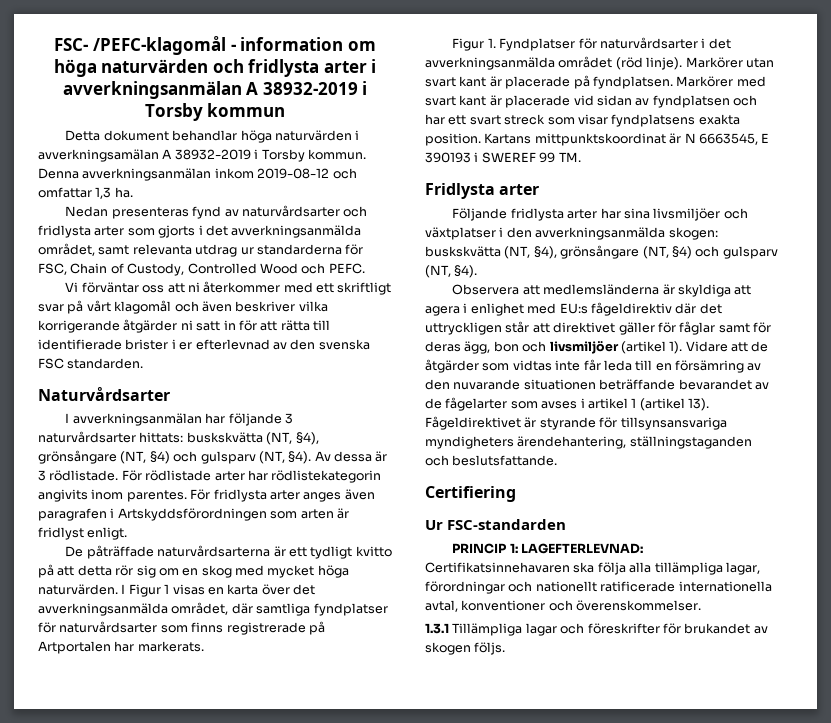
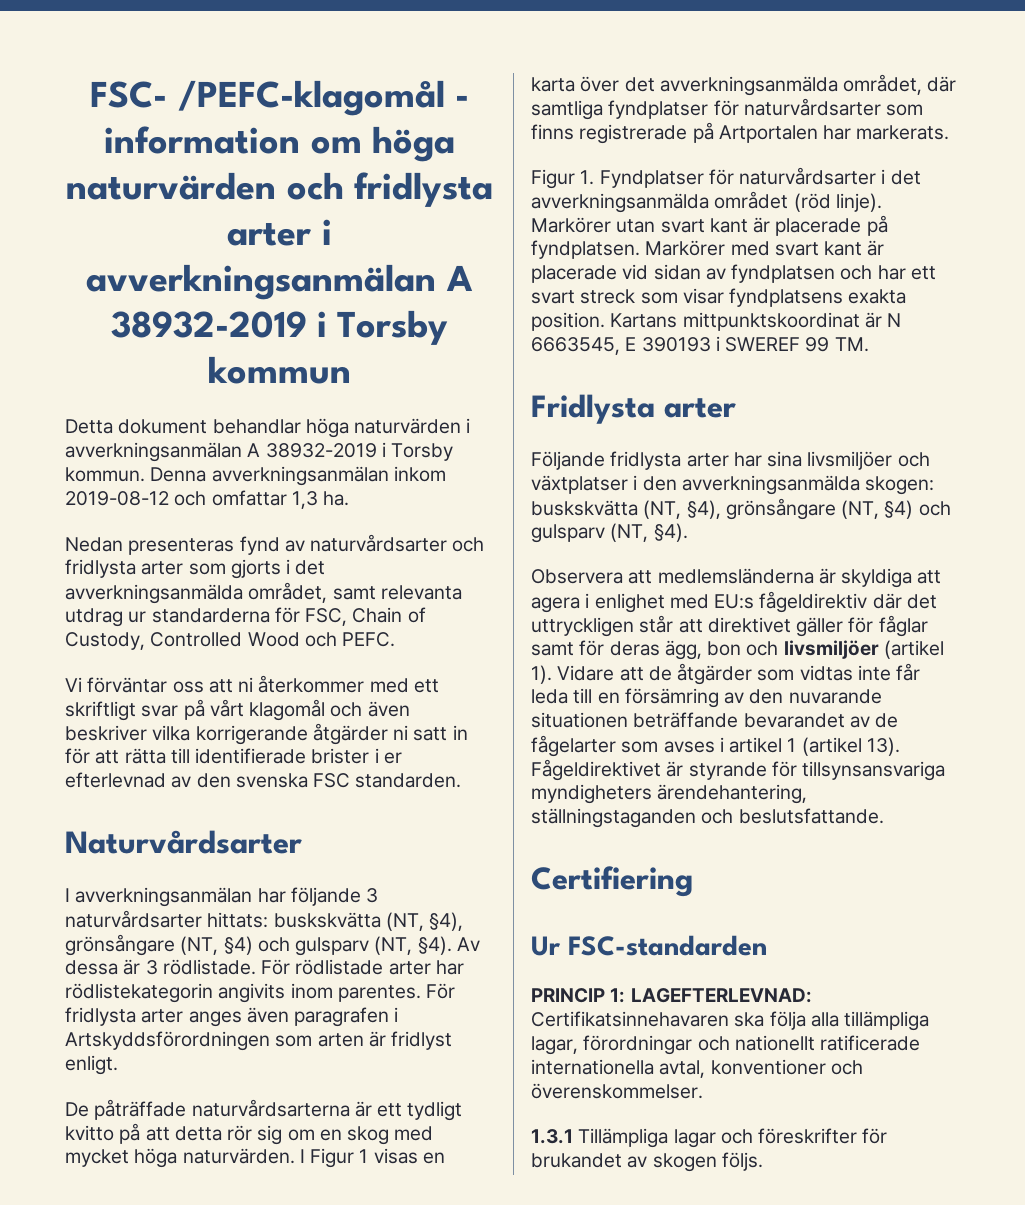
[38,149,159,162] avverkningsamälan -> [65,442,242,462] avverkningsanmälan

